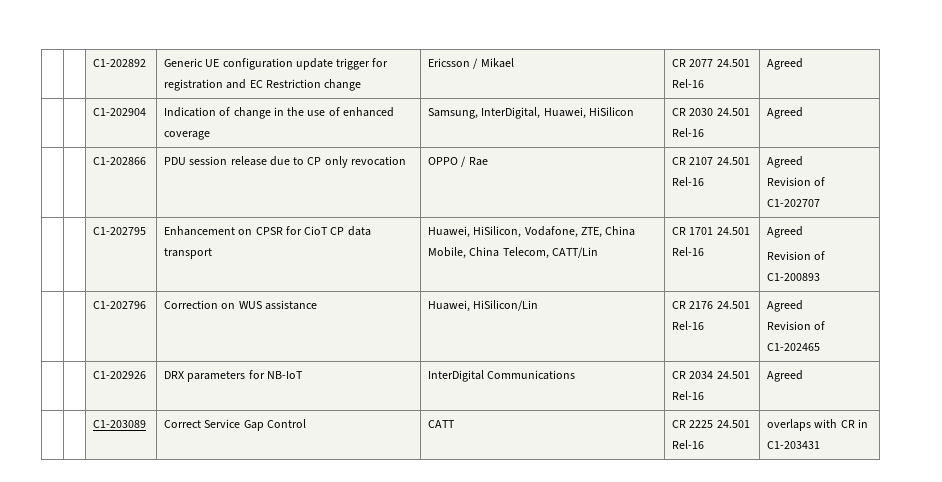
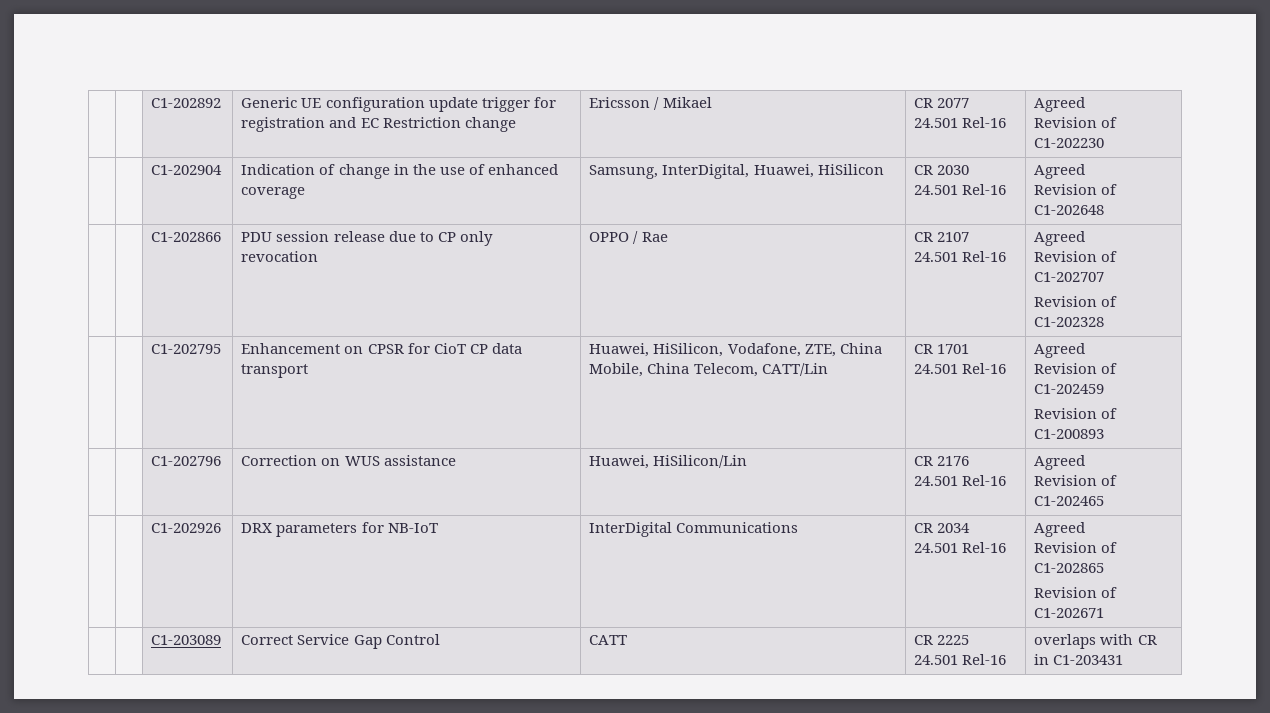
(804, 64) none -> [1034,117,1118,128] [1034,138,1105,148] // Revision of C1-202230
(804, 113) none -> [1034,184,1118,195] [1034,205,1105,215] // Revision of C1-202648
(821, 203) none -> [1034,296,1118,307] [1034,317,1105,327] // Revision of C1-202328
(804, 232) none -> [1034,363,1118,374] [1034,384,1105,394] // Revision of C1-202459
(804, 376) none -> [1034,542,1118,553] [1034,563,1105,573] [1034,587,1118,598] [1034,608,1105,618] // Revision of C1-202865 // Revision of C1-202671

